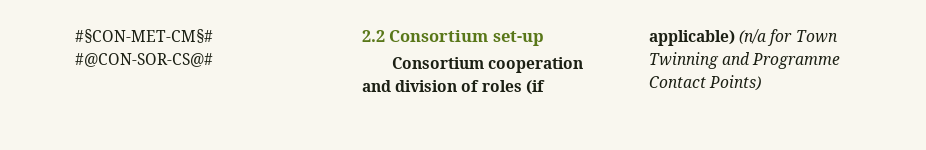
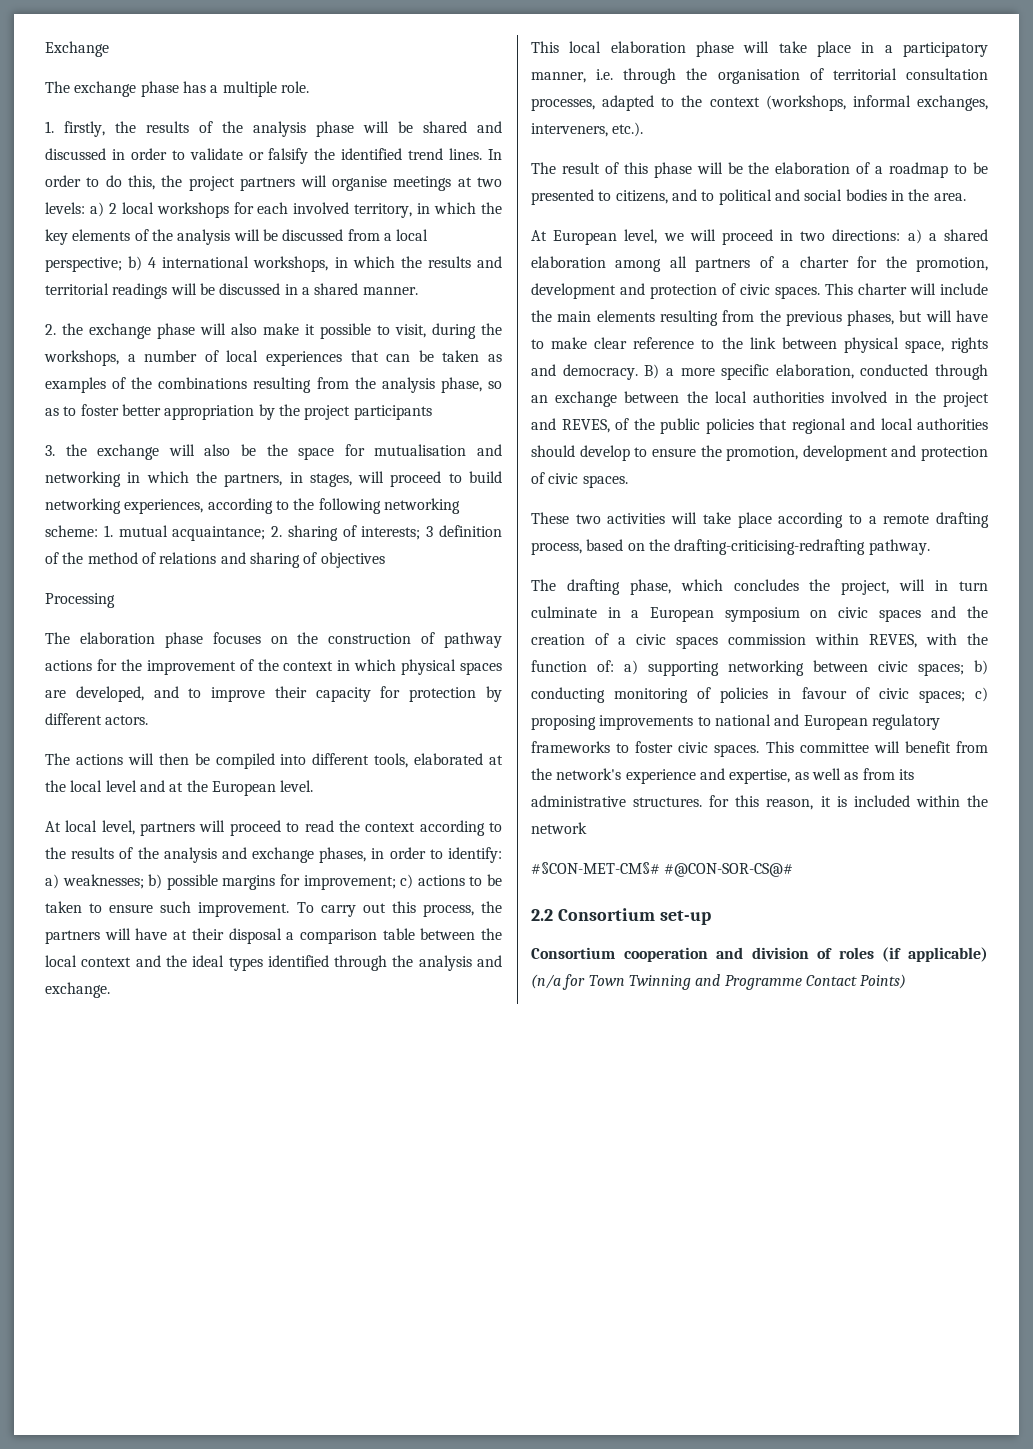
(75, 36) none -> [45,41,109,57] [45,81,309,97] [45,121,502,137] [45,148,503,164] [45,175,503,191] [45,202,503,218] [45,229,429,245] [45,256,502,272] [45,283,418,299] [45,323,502,339] [44,350,503,366] [45,377,502,393] [45,404,432,420] [45,444,503,460] [45,471,503,487] [45,498,460,514] [45,525,502,541] [45,552,385,568] [45,593,115,608] [45,632,502,648] [45,659,502,675] [45,686,502,702] [45,713,149,725] [45,753,503,769] [45,780,314,796] [45,820,503,836] [45,847,503,863] [45,874,503,890] [45,901,503,917] [45,928,502,944] [45,955,503,971] [45,982,110,998] [531,41,988,57] [531,68,988,84] [531,95,988,111] [531,122,644,137] [531,162,988,178] [531,189,966,205] [531,229,988,245] [531,256,989,272] [531,283,988,299] [531,310,989,326] [531,337,988,353] [531,364,988,380] [531,391,989,407] [531,418,988,434] [531,445,988,461] [531,472,628,488] [531,512,989,528] [531,539,930,555] [531,579,989,595] [531,606,988,622] [531,633,988,649] [531,660,988,676] [531,687,988,703] [531,714,940,730] [531,741,988,757] [531,768,914,784] [531,795,988,810] [531,822,587,834] Exchange // The exchange phase has a multiple role. // 1. firstly, the results of the analysis phase will be shared and discussed in order to validate or falsify the identified trend lines. In order to do this, the project partners will organise meetings at two levels: a) 2 local workshops for each involved territory, in which the key elements of the analysis will be discussed from a local perspective; b) 4 international workshops, in which the results and territorial readings will be discussed in a shared manner. // 2. the exchange phase will also make it possible to visit, during the workshops, a number of local experiences that can be taken as examples of the combinations resulting from the analysis phase, so as to foster better appropriation by the project participants // 3. the exchange will also be the space for mutualisation and networking in which the partners, in stages, will proceed to build networking experiences, according to the following networking scheme: 1. mutual acquaintance; 2. sharing of interests; 3 definition of the method of relations and sharing of objectives // Processing // The elaboration phase focuses on the construction of pathway actions for the improvement of the context in which physical spaces are developed, and to improve their capacity for protection by different actors. // The actions will then be compiled into different tools, elaborated at the local level and at the European level. // At local level, partners will proceed to read the context according to the results of the analysis and exchange phases, in order to identify: a) weaknesses; b) possible margins for improvement; c) actions to be taken to ensure such improvement. To carry out this process, the partners will have at their disposal a comparison table between the local context and the ideal types identified through the analysis and exchange. // This local elaboration phase will take place in a participatory manner, i.e. through the organisation of territorial consultation processes, adapted to the context (workshops, informal exchanges, interveners, etc.). // The result of this phase will be the elaboration of a roadmap to be presented to citizens, and to political and social bodies in the area. // At European level, we will proceed in two directions: a) a shared elaboration among all partners of a charter for the promotion, development and protection of civic spaces. This charter will include the main elements resulting from the previous phases, but will have to make clear reference to the link between physical space, rights and democracy. B) a more specific elaboration, conducted through an exchange between the local authorities involved in the project and REVES, of the public policies that regional and local authorities should develop to ensure the promotion, development and protection of civic spaces. // These two activities will take place according to a remote drafting process, based on the drafting-criticising-redrafting pathway. // The drafting phase, which concludes the project, will in turn culminate in a European symposium on civic spaces and the creation of a civic spaces commission within REVES, with the function of: a) supporting networking between civic spaces; b) conducting monitoring of policies in favour of civic spaces; c) proposing improvements to national and European regulatory frameworks to foster civic spaces. This committee will benefit from the network's experience and expertise, as well as from its administrative structures. for this reason, it is included within the network //

